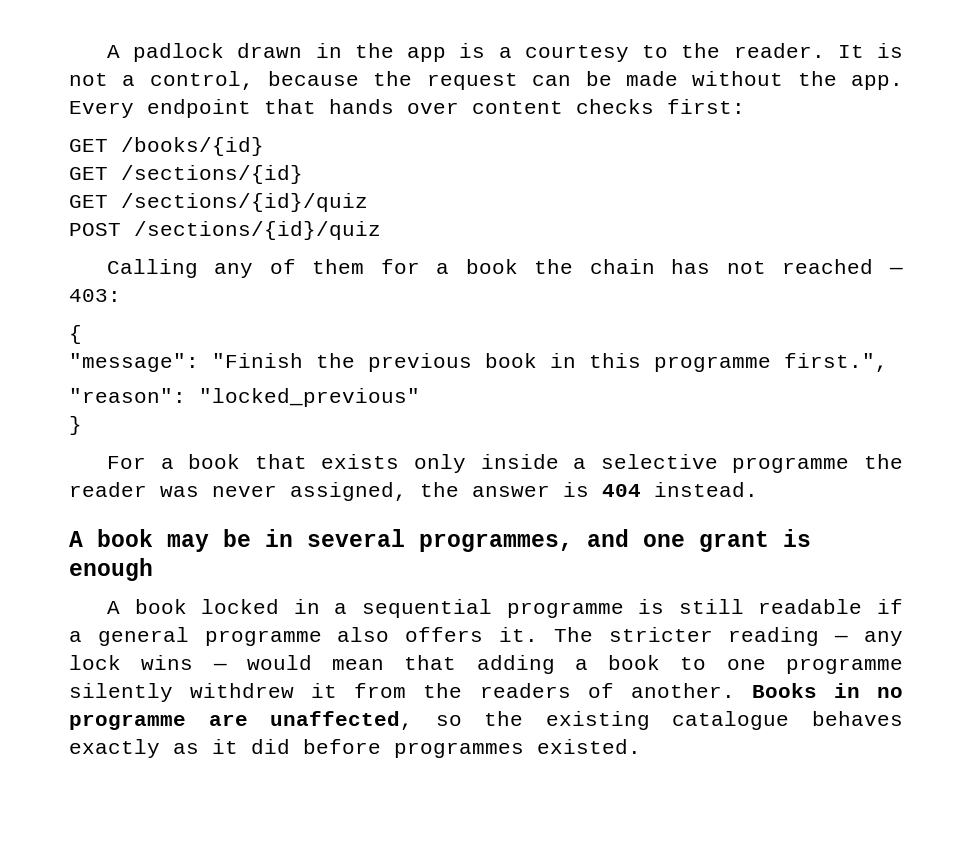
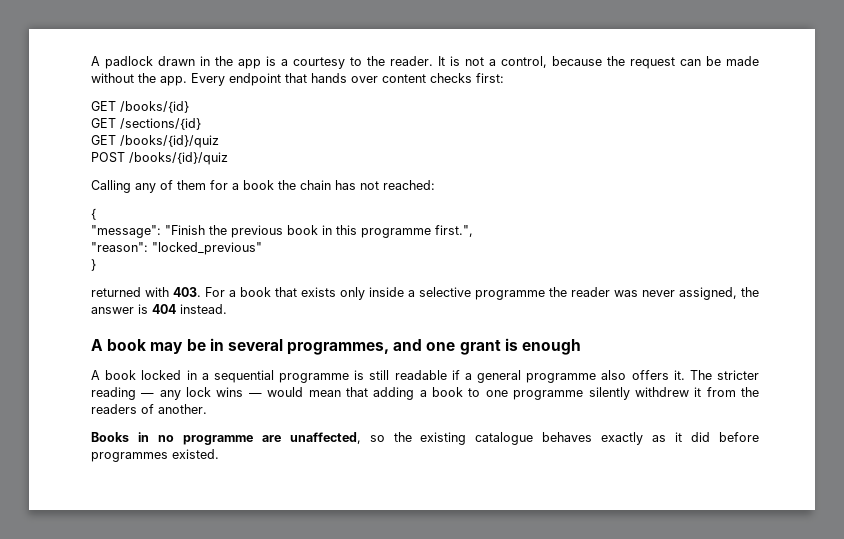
[121,193,368,212] /sections/{id}/quiz -> [120,135,219,148] /books/{id}/quiz
[134,221,381,240] /sections/{id}/quiz -> [129,152,228,165] /books/{id}/quiz
[782,259,903,274] [69,289,121,302] reached — 403: -> [383,180,435,190] reached:
(82, 425) none -> [91,287,201,297] returned with 403.
(735, 690) none -> (207, 409) //

